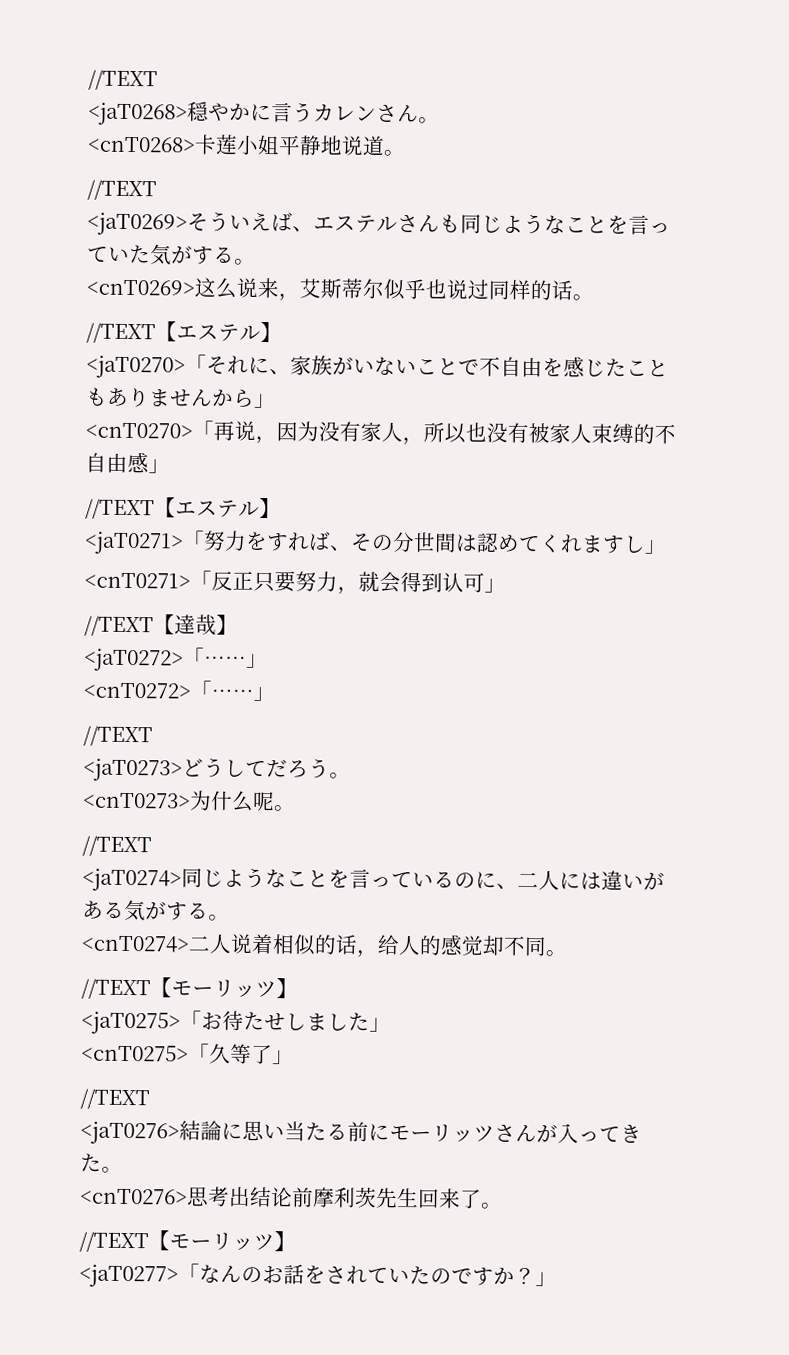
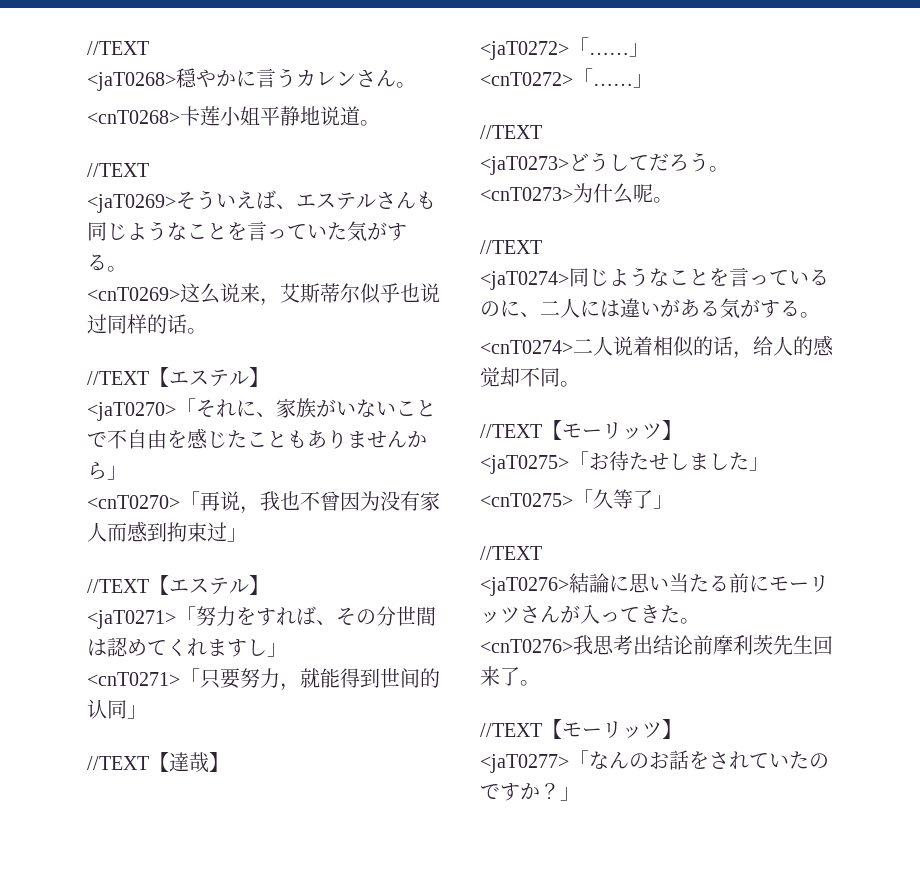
(277, 440) none -> [260,491,340,511] 我也不曾
[402,422,676,446] [85,451,149,474] ，所以也没有被家人束缚的不自由感 -> [107,521,227,542] 而感到拘束过
[211,571,254,591] 反正 -> (200, 677) none
[379,571,485,594] 会得到认可 -> [320,668,440,688] [87,699,127,719] 能得到世间的认同
(188, 1196) none -> [573,635,593,655] 我

